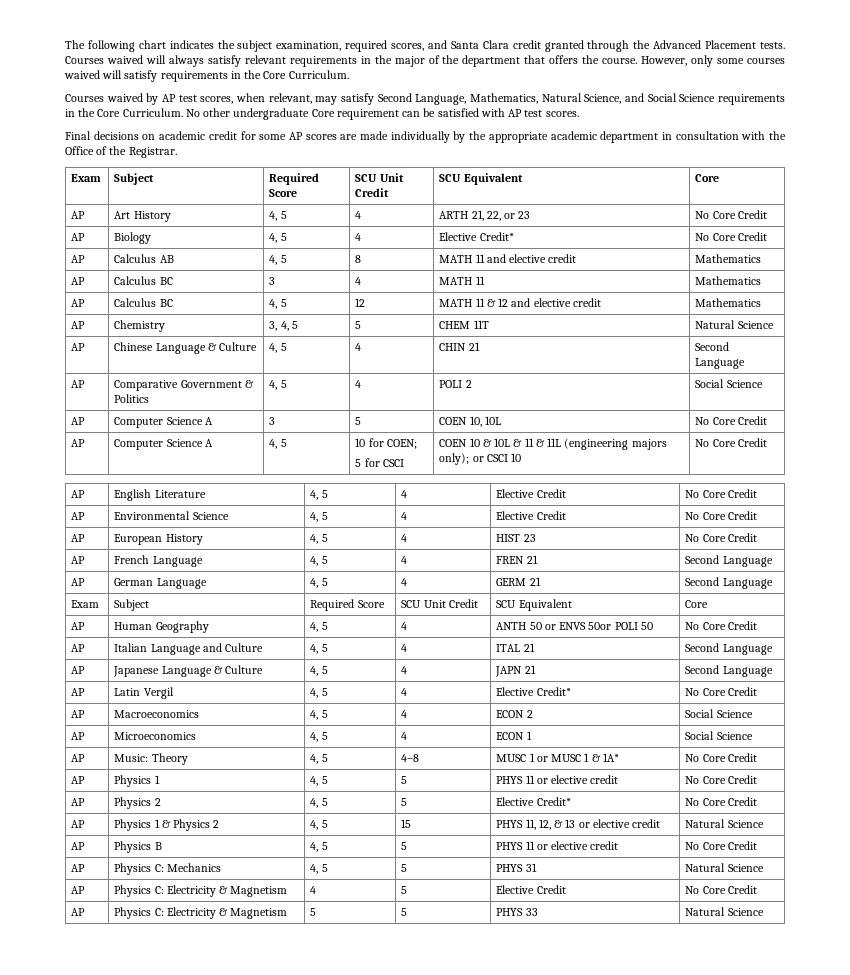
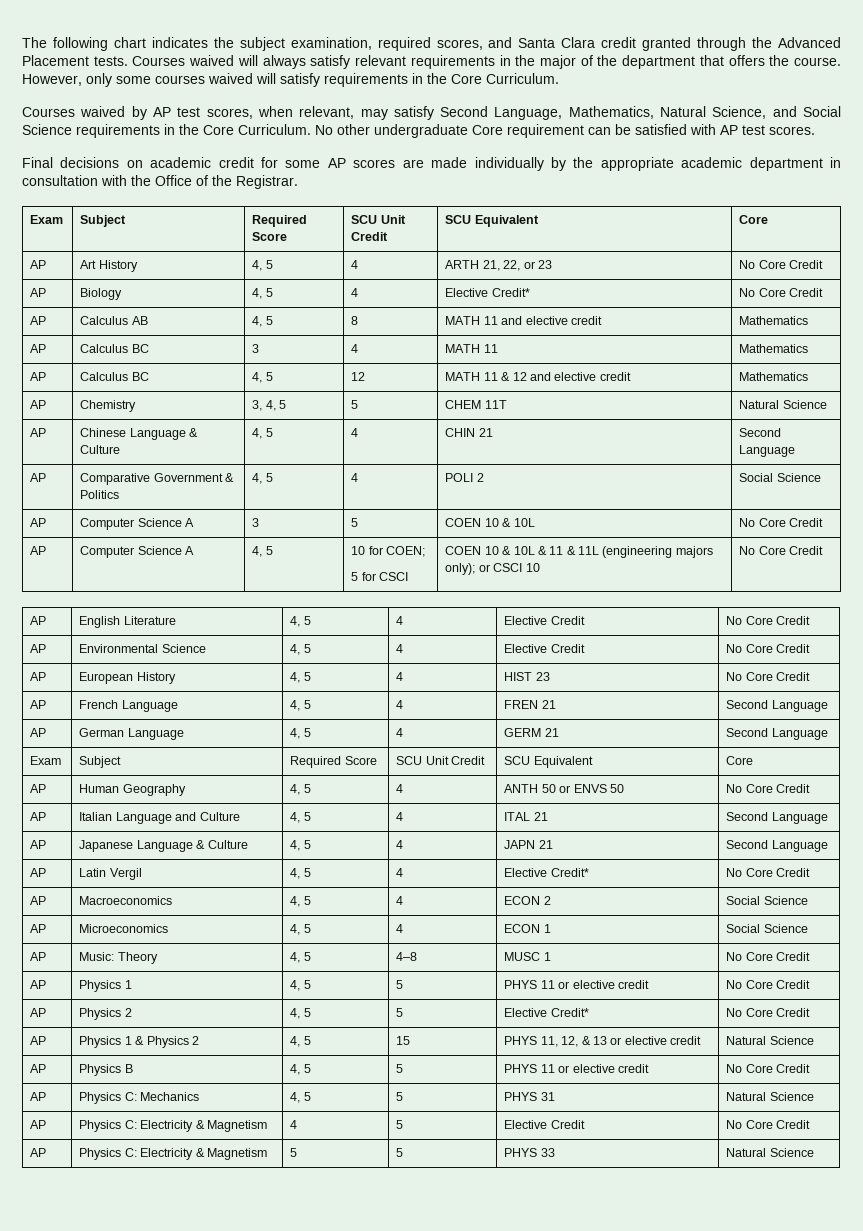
[469,416,482,427] 10, -> [484,518,512,527] 10 &
[588,622,638,630] 50or POLI -> (607, 788) none
[536,753,619,762] or MUSC 1 & 1A* -> (551, 956) none

